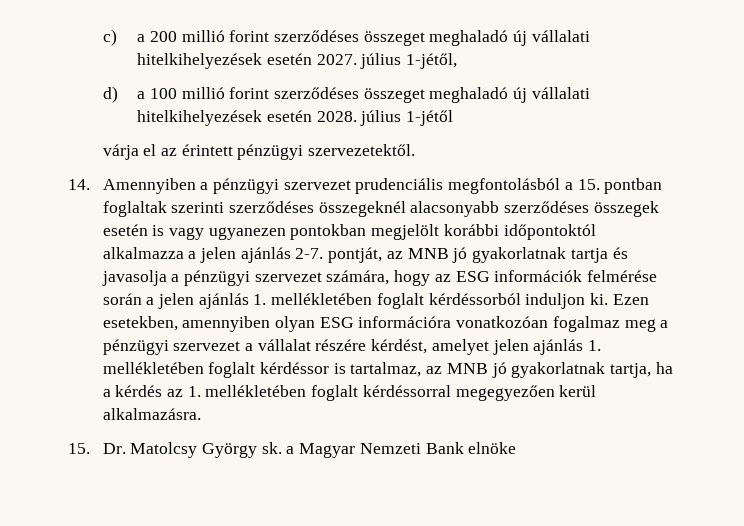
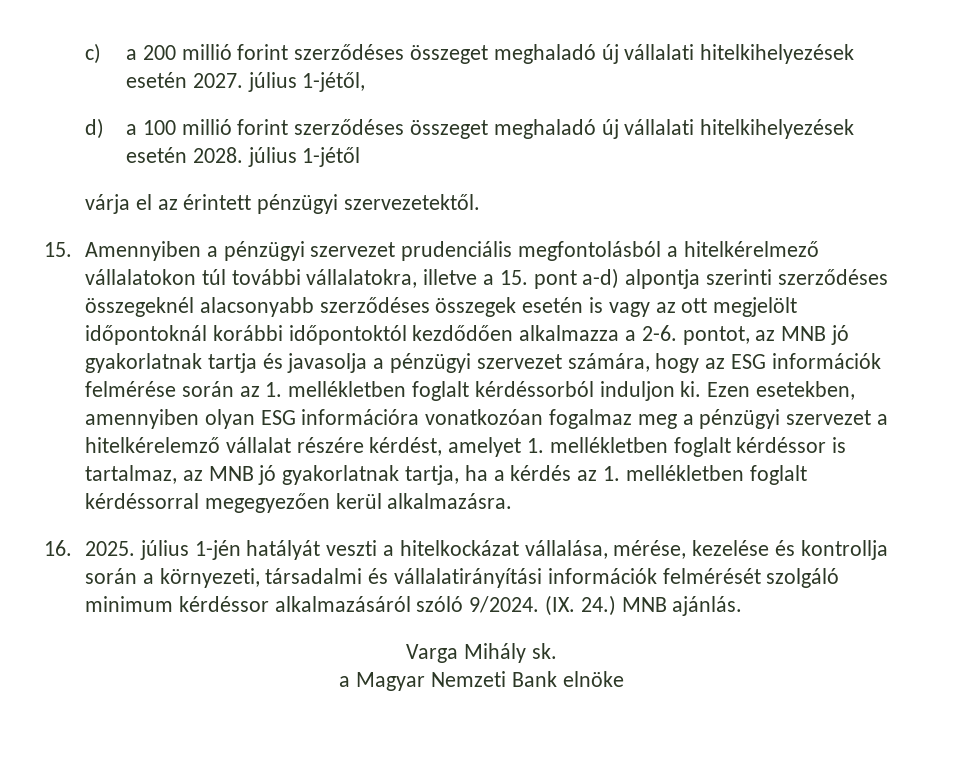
[68,179,90,190] 14. -> [44,242,72,257] 15.
[577,178,663,194] [102,201,167,217] 15. pontban foglaltak -> [683,241,819,257] [84,268,701,289] hitelkérelmező vállalatokon túl további vállalatokra, illetve a 15. pont a-d) alpontja
[208,224,440,240] ugyanezen pontokban megjelölt -> [655,297,798,317] [84,325,207,345] az ott megjelölt időpontoknál
(596, 232) none -> [412,325,514,341] kezdődően
[200,247,383,263] jelen ajánlás 2-7. pontját, -> [641,325,750,345] 2-6. pontot,
[146,293,373,309] a jelen ajánlás 1. mellékletében -> [239,381,407,397] az 1. mellékletben
(254, 347) none -> [84,437,220,453] hitelkérelemző
[492,339,602,355] [102,362,204,374] jelen ajánlás 1. mellékletében -> [526,437,668,453] 1. mellékletben
[205,385,307,397] mellékletében -> [625,465,744,481] mellékletben
[68,442,258,458] 15. Dr. Matolcsy György -> [44,540,888,560] [84,568,840,588] [84,595,743,616] [406,643,526,663] 16. 2025. július 1-jén hatályát veszti a hitelkockázat vállalása, mérése, kezelése és kontrollja során a környezeti, társadalmi és vállalatirányítási információk felmérését szolgáló minimum kérdéssor alkalmazásáról szóló 9/2024. (IX. 24.) MNB ajánlás. // Varga Mihály
(282, 448) none -> (557, 651) //

